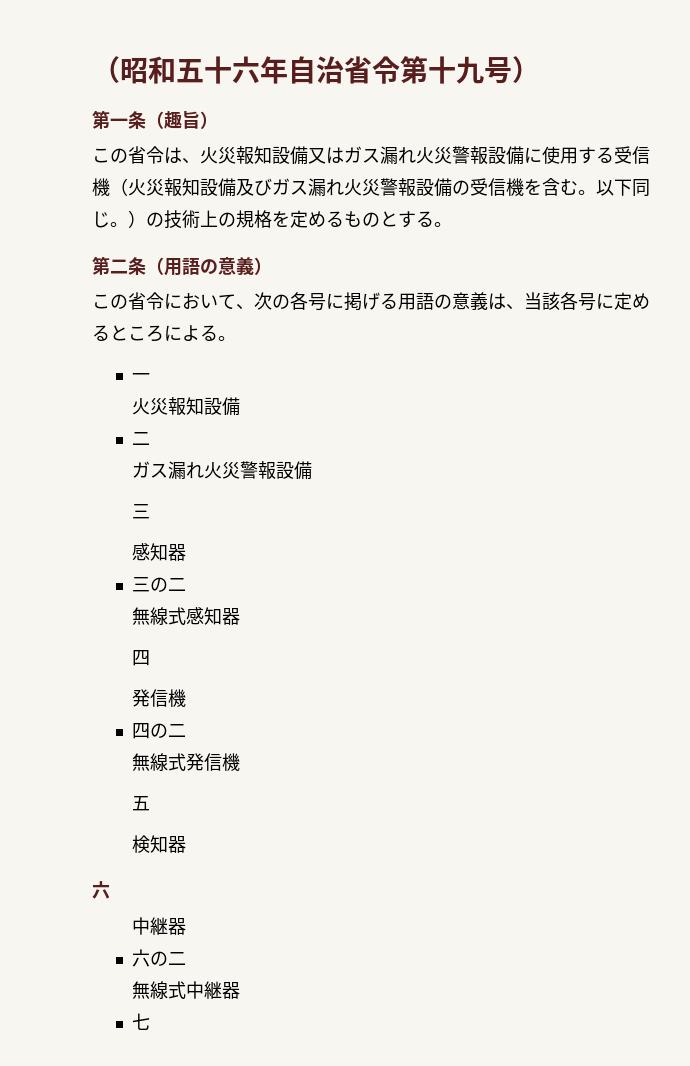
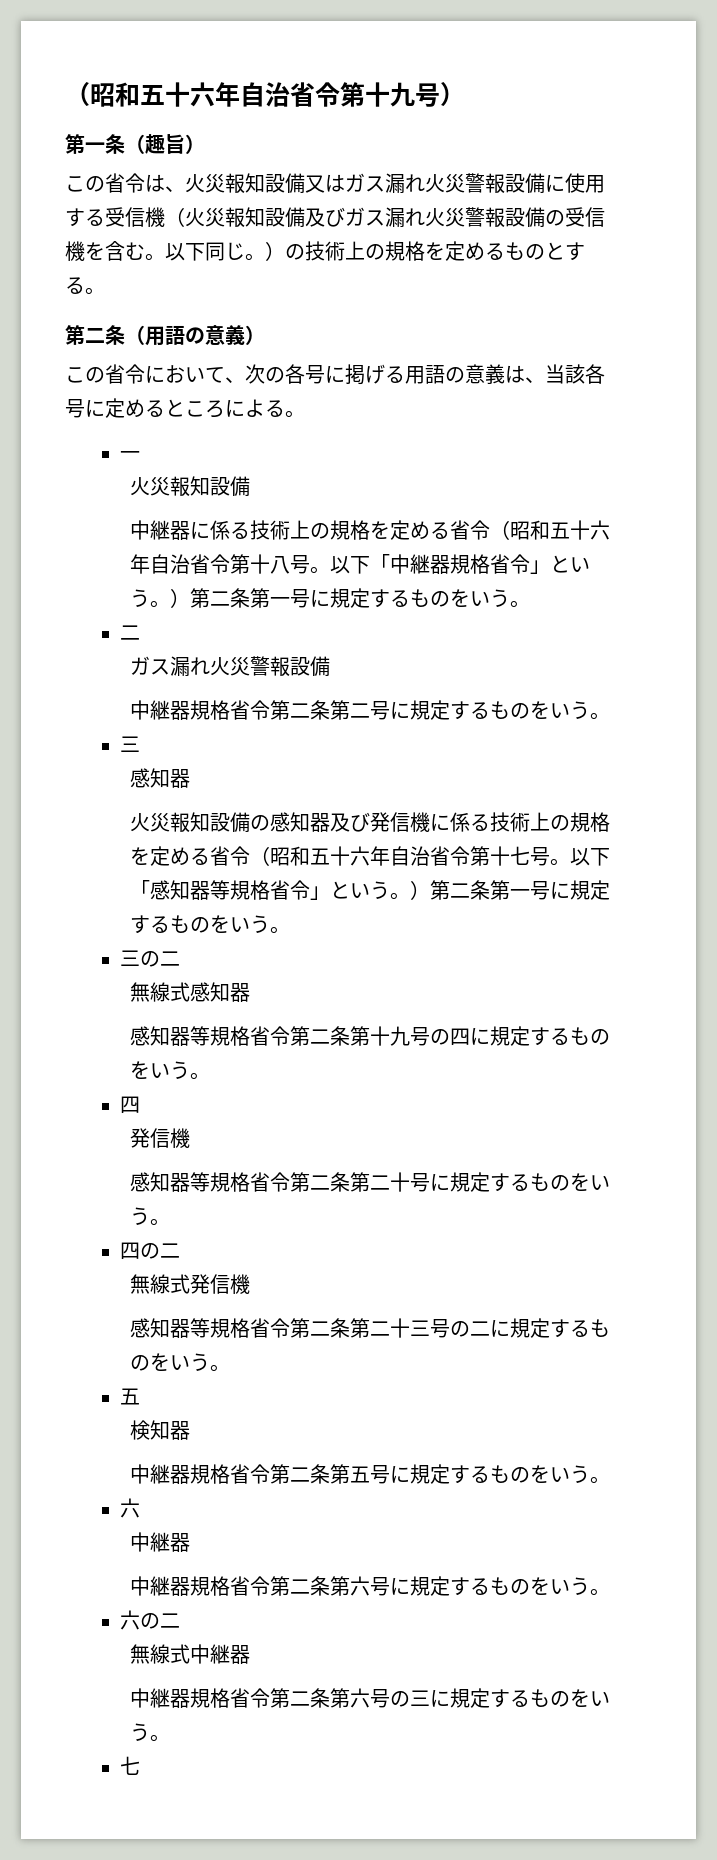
(241, 406) none -> [130,520,611,540] [130,554,591,574] [130,588,531,608] // 中継器に係る技術上の規格を定める省令（昭和五十六年自治省令第十八号。以下「中継器規格省令」という。）第二条第一号に規定するものをいう。
[132,504,151,519] [132,543,187,561] 三 // 感知器 -> [130,700,611,720] [119,736,140,752] [130,768,191,788] [130,812,611,833] [130,846,611,866] [130,880,611,900] [130,915,291,934] 中継器規格省令第二条第二号に規定するものをいう。 // 三 // 感知器 // 火災報知設備の感知器及び発信機に係る技術上の規格を定める省令（昭和五十六年自治省令第十七号。以下「感知器等規格省令」という。）第二条第一号に規定するものをいう。
[132,650,151,666] [132,689,187,707] 四 // 発信機 -> [130,1026,611,1046] [130,1061,211,1080] [119,1096,140,1114] [130,1128,191,1148] [130,1172,611,1192] [130,1207,171,1226] 感知器等規格省令第二条第十九号の四に規定するものをいう。 // 四 // 発信機 // 感知器等規格省令第二条第二十号に規定するものをいう。
[132,796,151,811] [132,835,187,853] [92,881,110,899] [132,917,187,935] 五 // 検知器 // 六 // 中継器 -> [130,1318,611,1338] [130,1353,231,1372] [119,1388,140,1405] [130,1420,191,1440] [130,1464,611,1484] [119,1498,140,1518] [130,1532,191,1552] [130,1576,611,1596] 感知器等規格省令第二条第二十三号の二に規定するものをいう。 // 五 // 検知器 // 中継器規格省令第二条第五号に規定するものをいう。 // 六 // 中継器 // 中継器規格省令第二条第六号に規定するものをいう。
(241, 990) none -> [130,1688,611,1708] [130,1723,171,1742] // 中継器規格省令第二条第六号の三に規定するものをいう。

